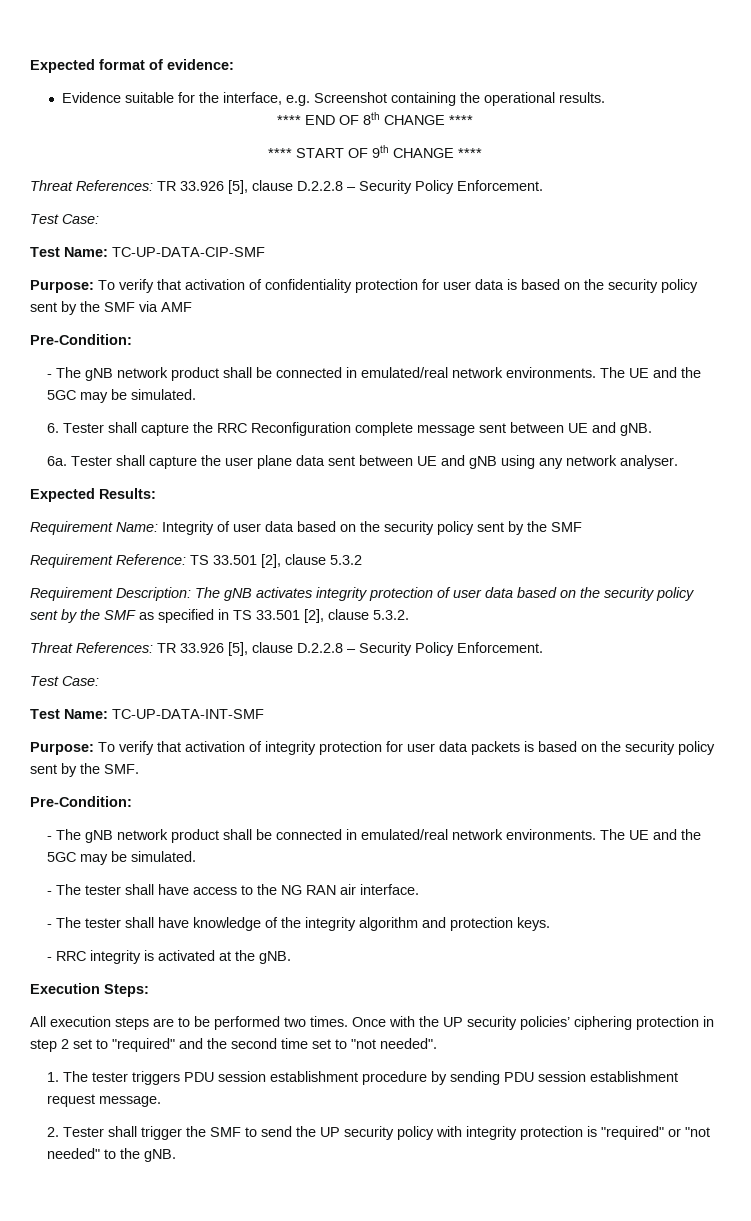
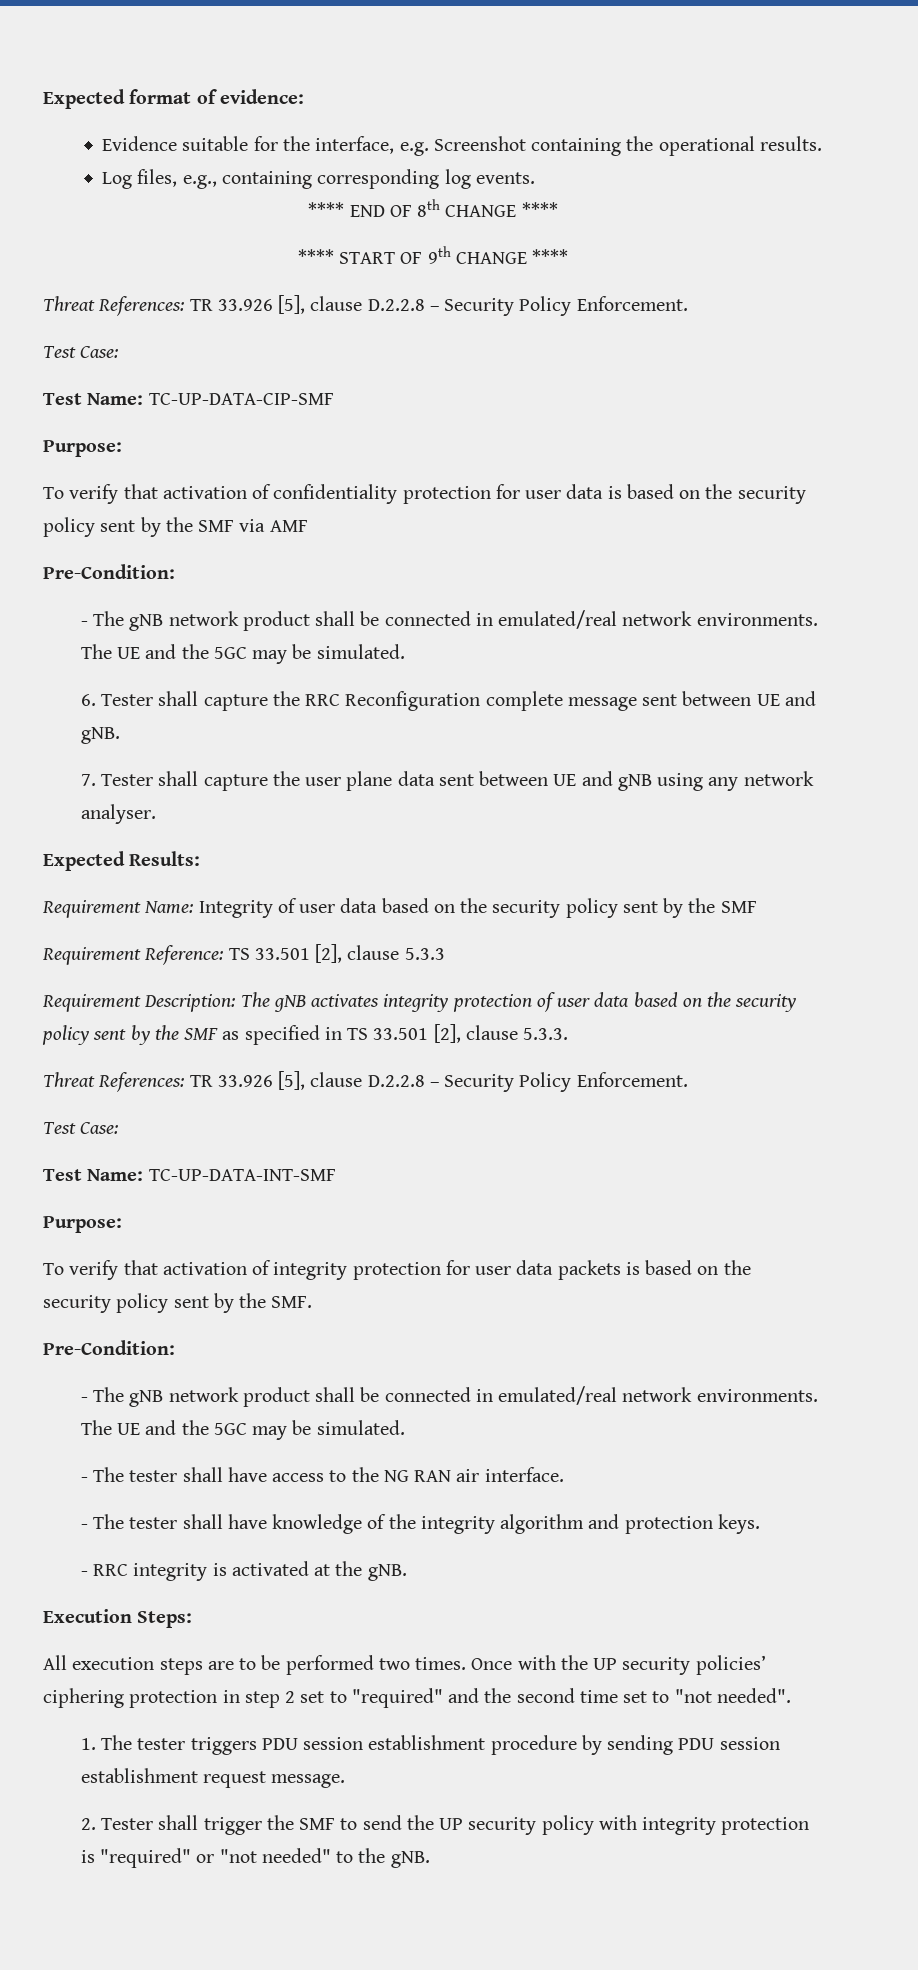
(606, 97) none -> [102,169,535,189] // Log files, e.g., containing corresponding log events.
(94, 286) none -> (122, 448) //
[46,456,67,466] 6a. -> [80,774,96,786] 7.
[330,555,362,565] 5.3.2 -> [404,948,445,960] 5.3.3
[373,610,409,620] 5.3.2. -> [523,1028,569,1040] 5.3.3.
(94, 748) none -> (122, 1224) //

